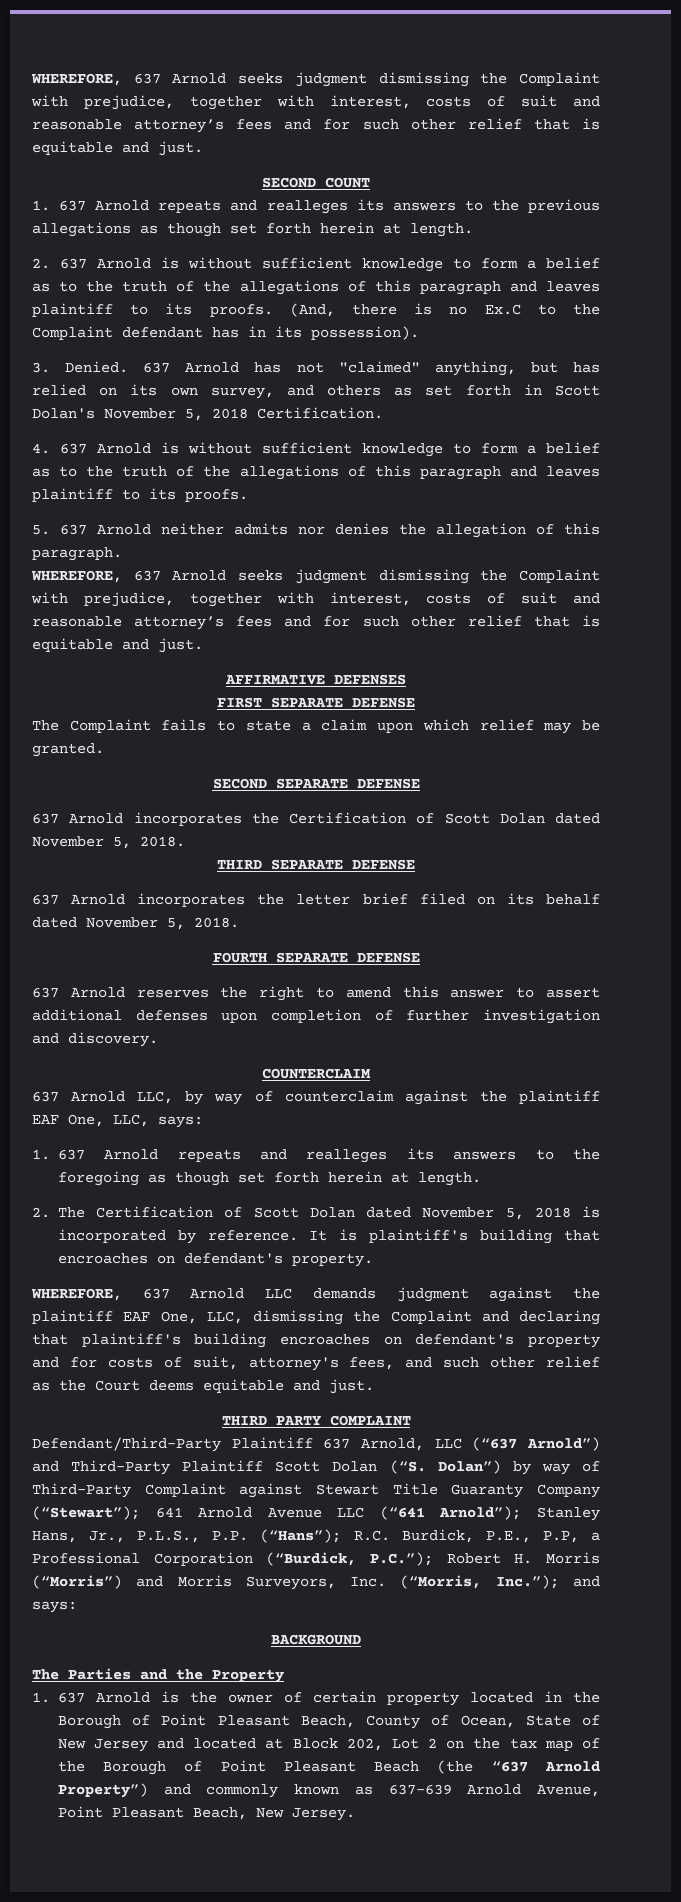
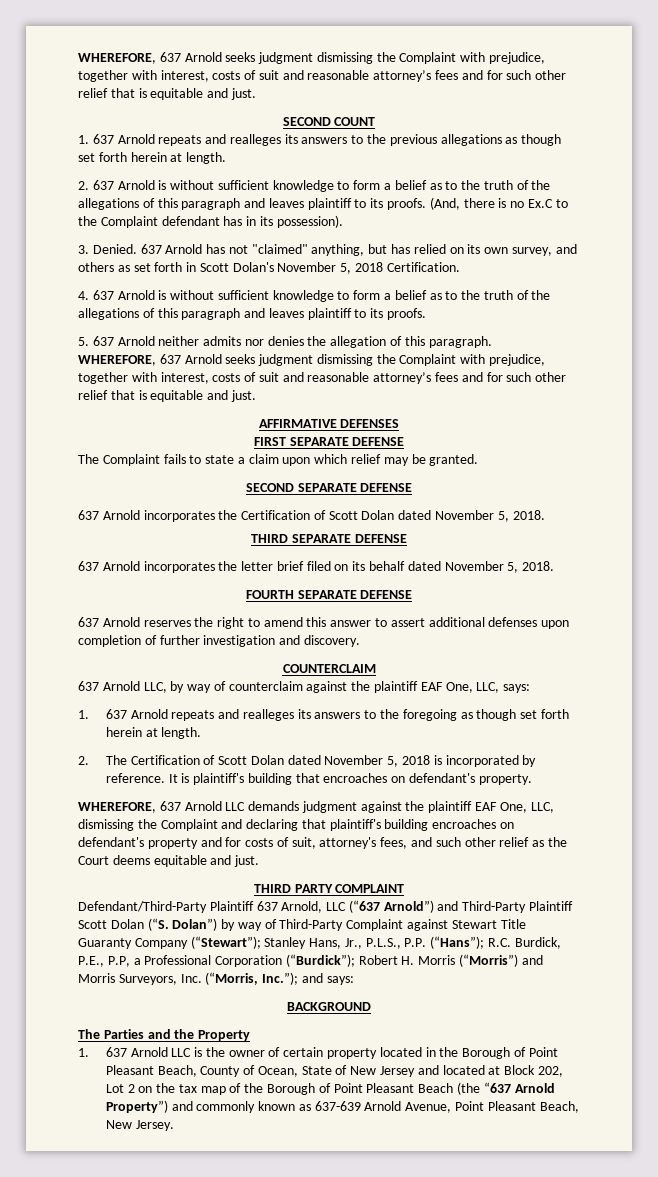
[155,1506,522,1520] 641 Arnold Avenue LLC (“641 Arnold”); -> (261, 942) none
[266,1552,434,1566] (“Burdick, P.C.”); -> [285,954,355,967] (“Burdick”);
(150, 1697) none -> [171,1048,192,1057] LLC

